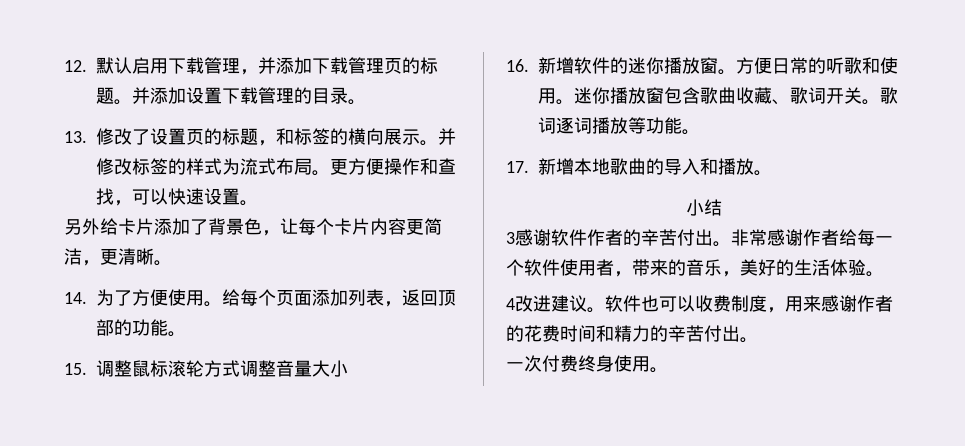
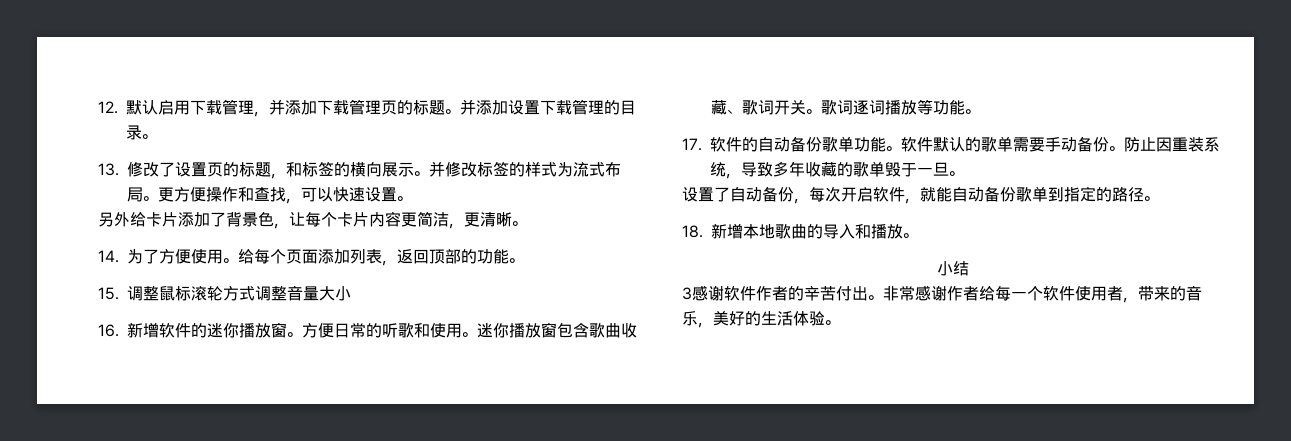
(529, 167) none -> [710,136,1220,152] [710,161,964,179] [682,186,1159,204] [682,225,703,238] 软件的自动备份歌单功能。软件默认的歌单需要手动备份。防止因重装系统，导致多年收藏的歌单毁于一旦。 // 设置了自动备份，每次开启软件，就能自动备份歌单到指定的路径。 // 18.
[506,295,893,313] [506,325,758,343] [506,355,668,373] // 4改进建议。软件也可以收费制度，用来感谢作者的花费时间和精力的辛苦付出。 // 一次付费终身使用。 -> (840, 322) none

